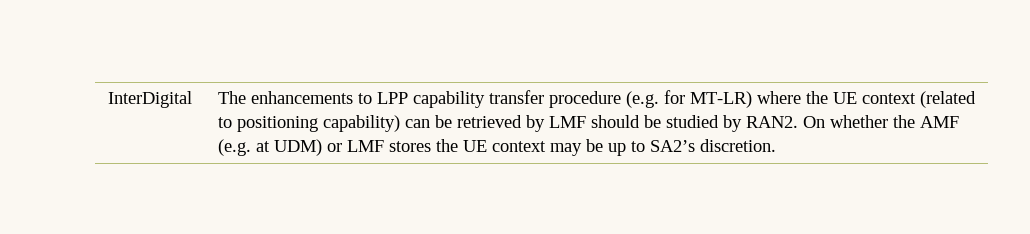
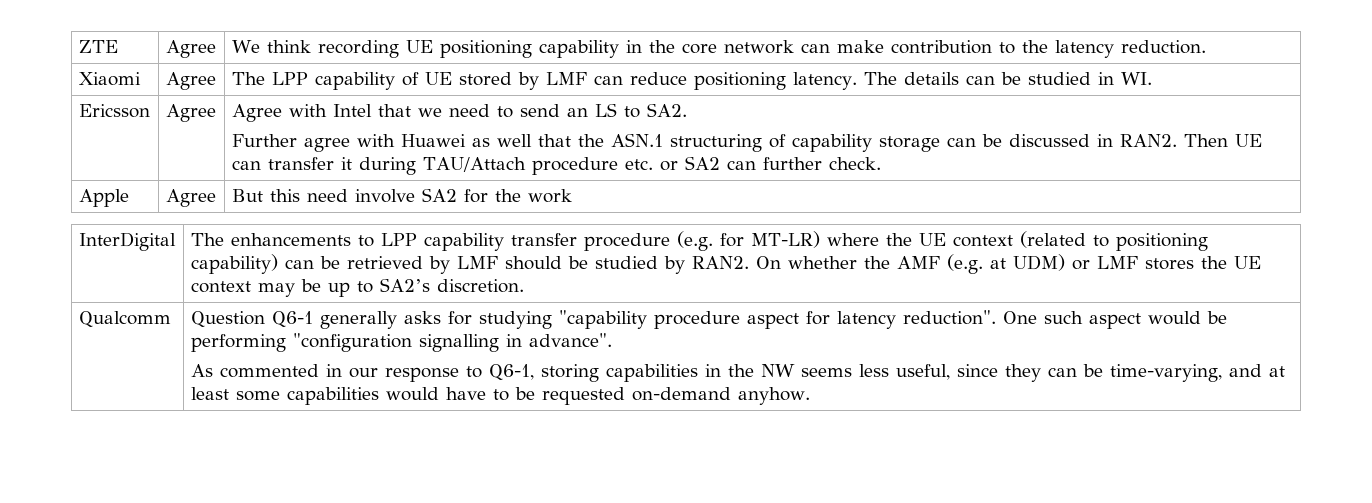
(107, 99) none -> [78,40,118,53] [165,40,216,58] [231,40,1206,58] [78,72,141,86] [165,72,216,90] [231,72,1152,90] [78,104,150,118] [165,104,216,122] [231,103,687,122] [231,133,1262,152] [231,156,881,175] [78,189,129,207] [165,189,216,207] [231,188,572,203] ZTE | Agree | We think recording UE positioning capability in the core network can make contribution to the latency reduction. // Xiaomi | Agree | The LPP capability of UE stored by LMF can reduce positioning latency. The details can be studied in WI. // Ericsson | Agree | Agree with Intel that we need to send an LS to SA2. // Further agree with Huawei as well that the ASN.1 structuring of capability storage can be discussed in RAN2. Then UE can transfer it during TAU/Attach procedure etc. or SA2 can further check. // Apple | Agree | But this need involve SA2 for the work //
(776, 145) none -> [78,311,171,328] [190,310,1227,329] [190,333,612,352] [190,364,1285,382] [190,387,810,405] // Qualcomm | Question Q6-1 generally asks for studying "capability procedure aspect for latency reduction". One such aspect would be performing "configuration signalling in advance". // As commented in our response to Q6-1, storing capabilities in the NW seems less useful, since they can be time-varying, and at least some capabilities would have to be requested on-demand anyhow.

